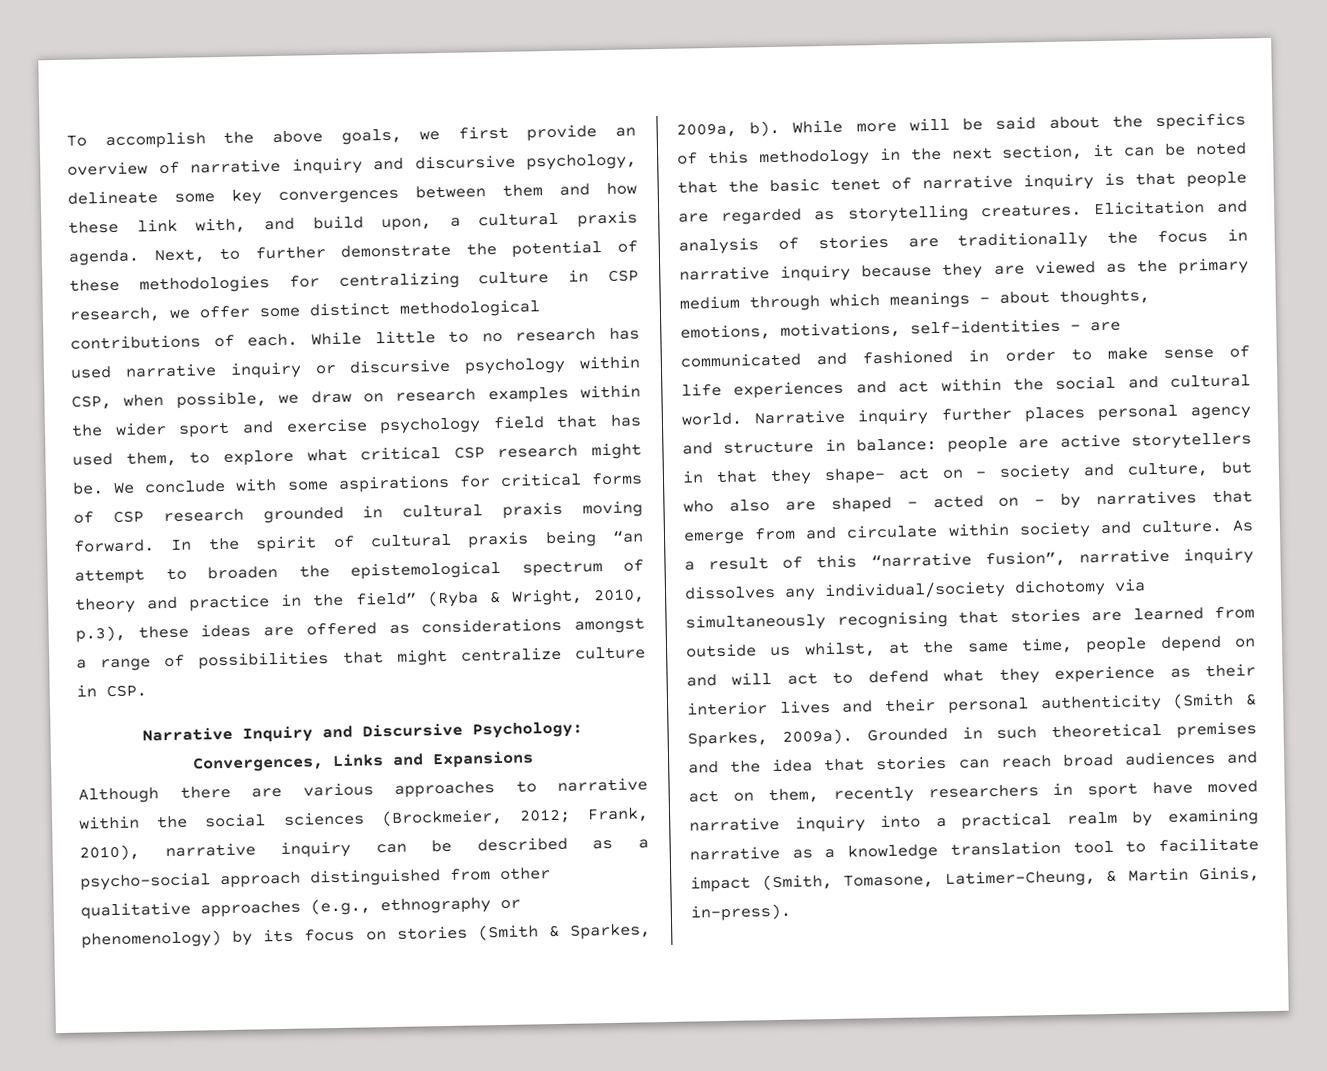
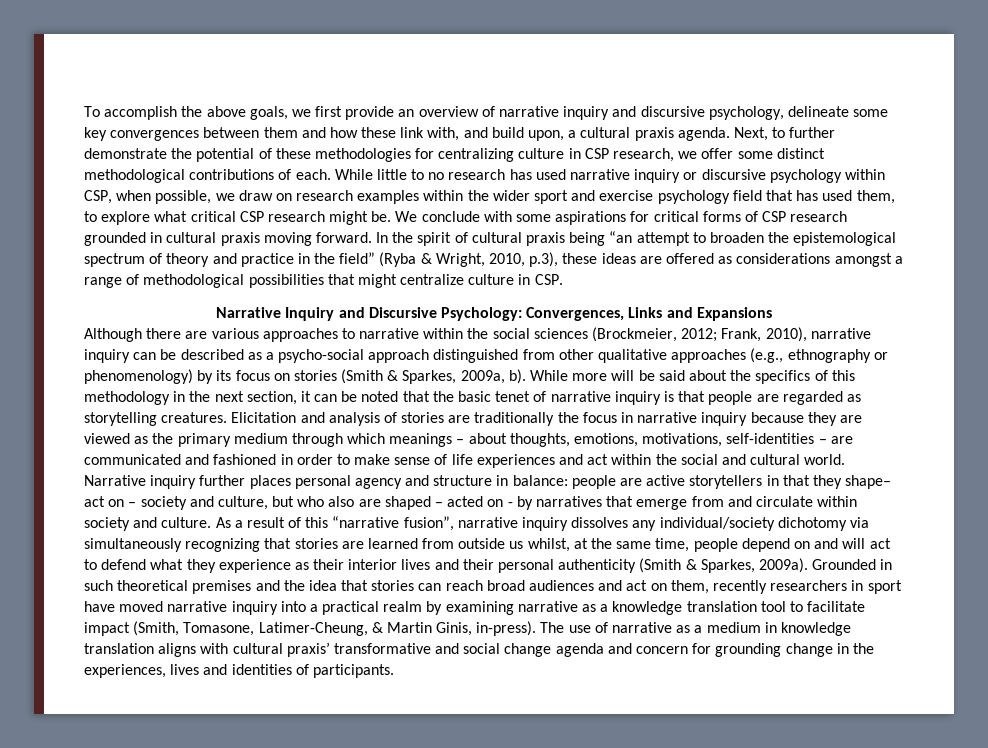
(186, 661) none -> [143,274,245,288] methodological
[836,610,948,629] recognising -> [185,538,261,552] recognizing
(791, 912) none -> [540,622,851,636] [84,642,874,657] [84,664,394,678] The use of narrative as a medium in knowledge translation aligns with cultural praxis’ transformative and social change agenda and concern for grounding change in the experiences, lives and identities of participants.

